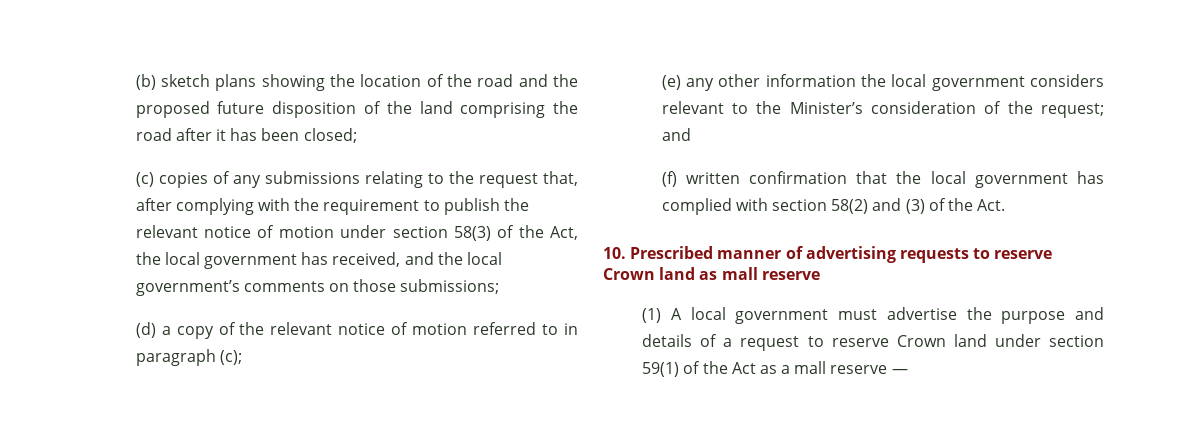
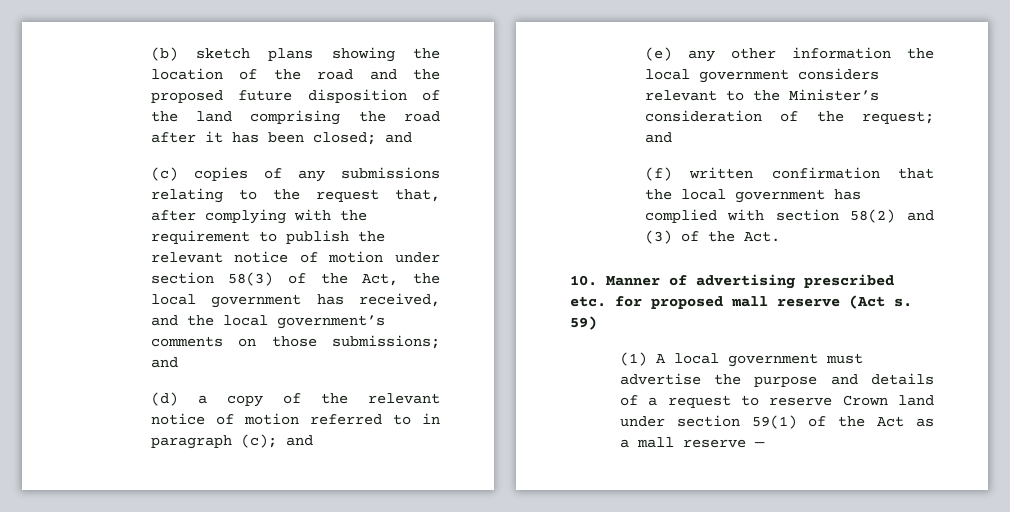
(357, 135) none -> [384,132,412,143] and
(500, 286) none -> [150,357,178,368] and
(242, 357) none -> [285,435,313,446] and
[630,246,1053,263] [603,267,820,280] Prescribed manner of advertising requests to reserve Crown land as mall reserve -> [606,274,894,289] [570,295,912,309] [570,316,597,330] Manner of advertising prescribed etc. for proposed mall reserve (Act s. 59)

